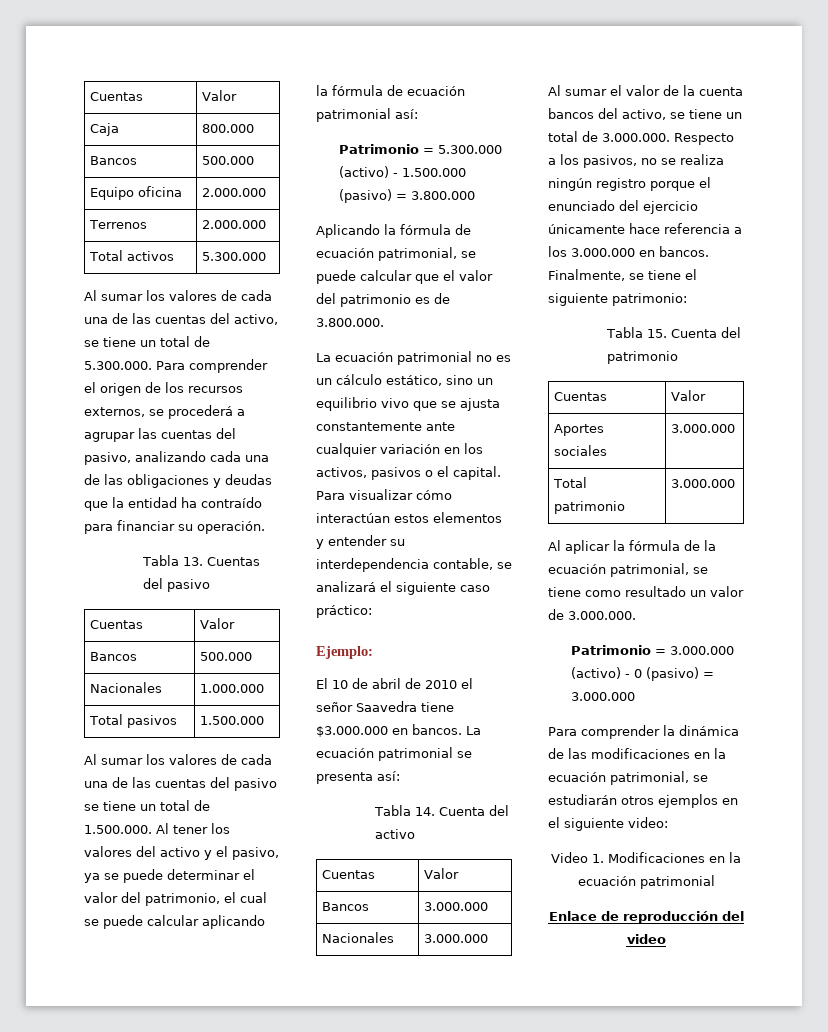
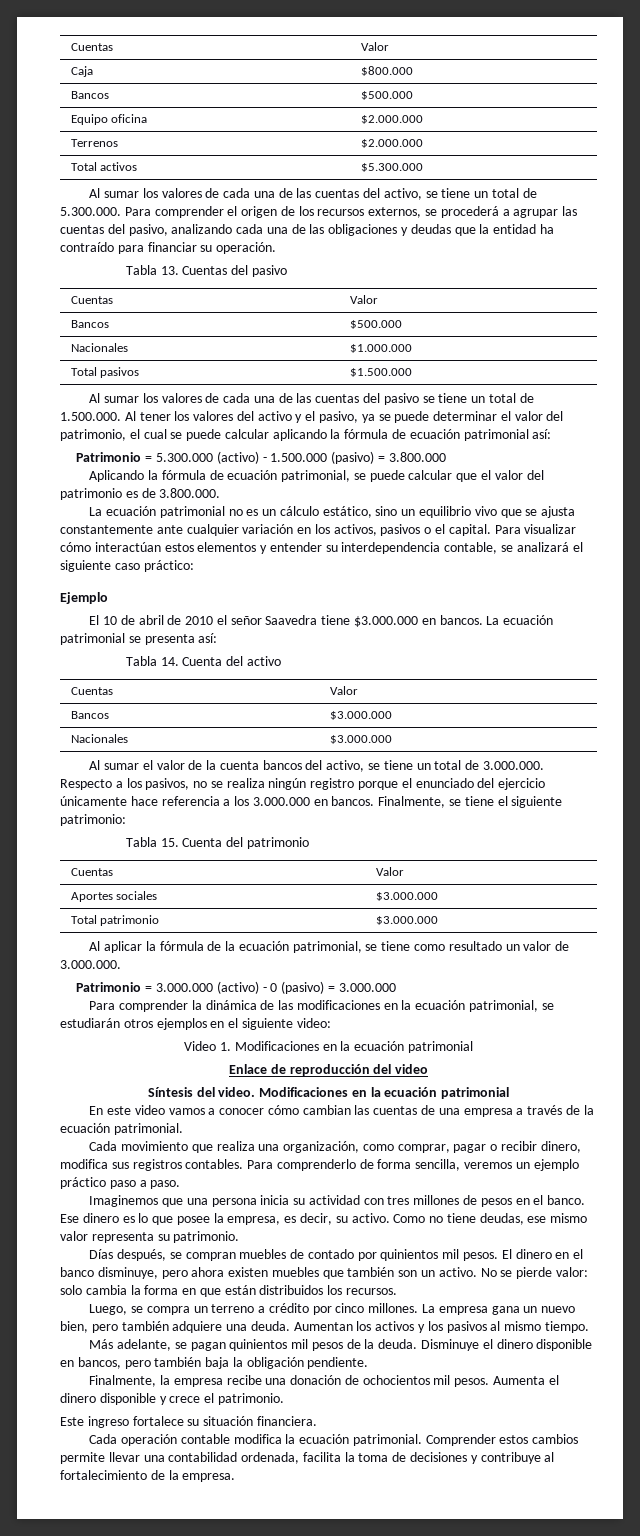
[202,124,255,133] [90,156,138,165] [202,156,255,165] 800.000 // Bancos | 500.000 -> [360,66,413,76] [70,91,109,99] [360,91,413,100] $800.000 // Bancos | $500.000
[202,188,267,197] 2.000.000 -> [360,115,423,124] $2.000.000
[202,220,267,229] 2.000.000 -> [360,139,423,148] $2.000.000
[202,252,267,261] 5.300.000 -> [360,163,423,172] $5.300.000
[200,652,253,661] [90,682,163,693] [200,684,265,693] 500.000 // Nacionales | 1.000.000 -> [349,320,402,329] [70,343,128,352] [349,344,412,353] $500.000 // Nacionales | $1.000.000
[200,716,265,725] 1.500.000 -> [349,368,412,377] $1.500.000
[316,646,373,659] Ejemplo: -> [60,592,108,604] Ejemplo
[424,902,489,911] [322,932,395,943] [424,934,489,943] 3.000.000 // Nacionales | 3.000.000 -> [329,711,392,720] [70,734,128,743] [329,735,392,744] $3.000.000 // Nacionales | $3.000.000
[671,424,736,433] 3.000.000 -> [375,892,438,901] $3.000.000
[671,479,736,488] 3.000.000 -> [375,916,438,925] $3.000.000
(666, 939) none -> [147,1087,510,1099] [89,1105,594,1117] [60,1123,183,1135] [89,1141,581,1153] [60,1159,579,1171] [60,1177,181,1189] [89,1195,586,1207] [60,1213,588,1225] [60,1231,240,1243] [89,1249,584,1261] [60,1267,588,1279] [60,1285,398,1297] [89,1303,576,1315] [60,1321,589,1333] [89,1339,593,1351] [60,1357,369,1369] [89,1375,559,1387] [60,1393,284,1405] [60,1416,317,1428] [89,1434,579,1446] [60,1452,555,1464] [60,1470,236,1482] // Síntesis del video. Modificaciones en la ecuación patrimonial // En este video vamos a conocer cómo cambian las cuentas de una empresa a través de la ecuación patrimonial. // Cada movimiento que realiza una organización, como comprar, pagar o recibir dinero, modifica sus registros contables. Para comprenderlo de forma sencilla, veremos un ejemplo práctico paso a paso. // Imaginemos que una persona inicia su actividad con tres millones de pesos en el banco. Ese dinero es lo que posee la empresa, es decir, su activo. Como no tiene deudas, ese mismo valor representa su patrimonio. // Días después, se compran muebles de contado por quinientos mil pesos. El dinero en el banco disminuye, pero ahora existen muebles que también son un activo. No se pierde valor: solo cambia la forma en que están distribuidos los recursos. // Luego, se compra un terreno a crédito por cinco millones. La empresa gana un nuevo bien, pero también adquiere una deuda. Aumentan los activos y los pasivos al mismo tiempo. // Más adelante, se pagan quinientos mil pesos de la deuda. Disminuye el dinero disponible en bancos, pero también baja la obligación pendiente. // Finalmente, la empresa recibe una donación de ochocientos mil pesos. Aumenta el dinero disponible y crece el patrimonio. // Este ingreso fortalece su situación financiera. // Cada operación contable modifica la ecuación patrimonial. Comprender estos cambios permite llevar una contabilidad ordenada, facilita la toma de decisiones y contribuye al fortalecimiento de la empresa.

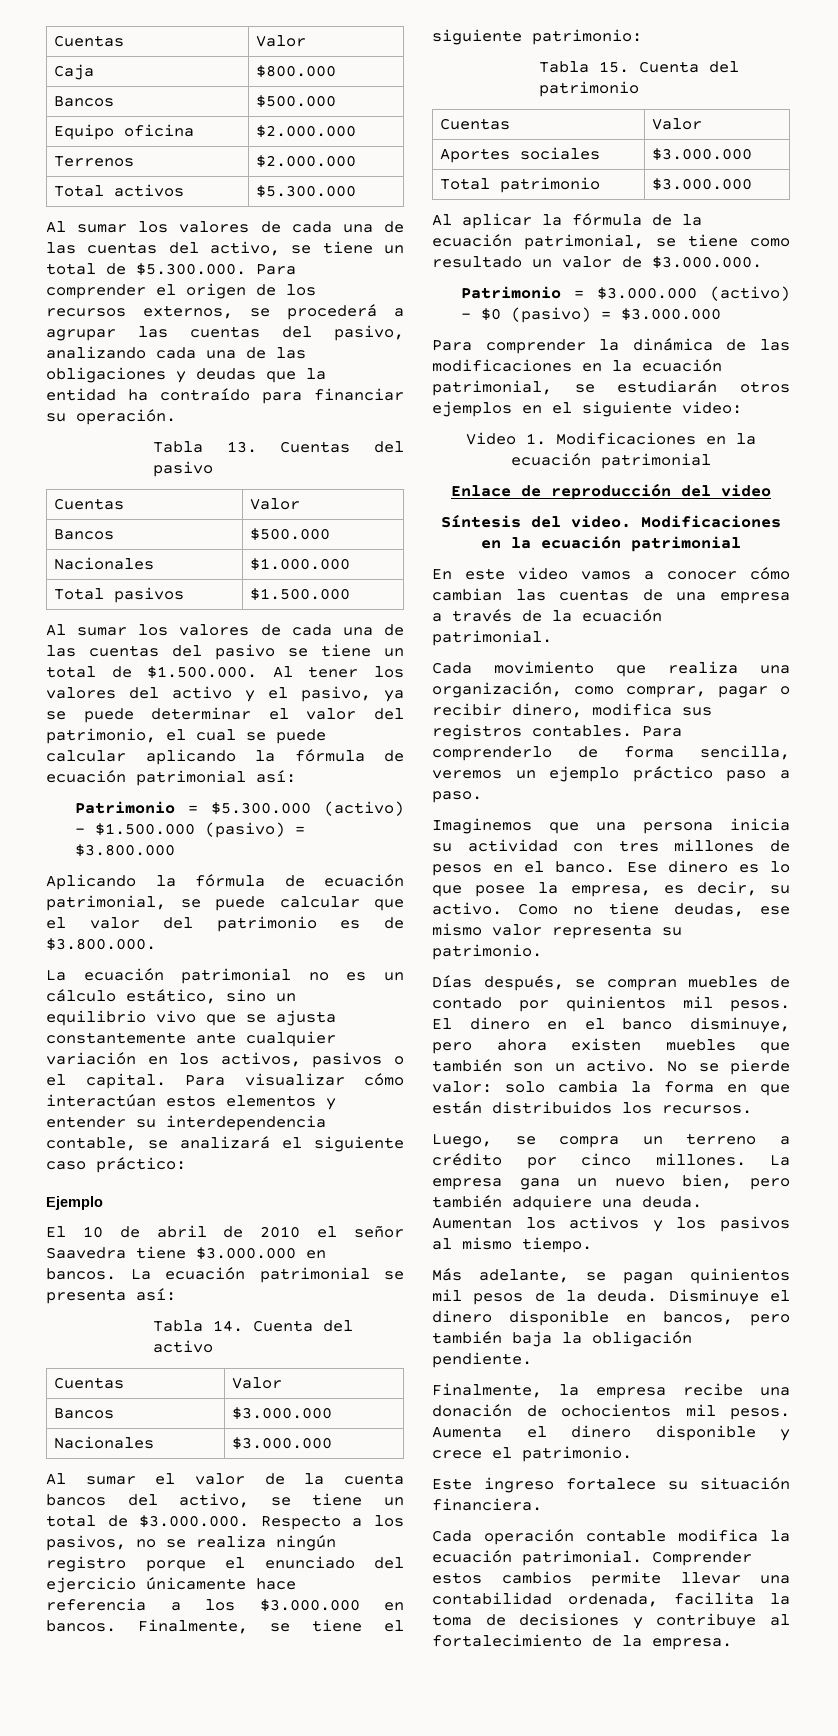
[60,207,121,216] 5.300.000. -> [136,263,246,276] $5.300.000.
[60,412,121,421] 1.500.000. -> [147,666,258,679] $1.500.000.
[155,451,446,464] 5.300.000 (activo) - 1.500.000 (pasivo) = 3.800.000 -> [210,801,404,816] [74,822,305,838] [74,844,175,857] $5.300.000 (activo) - $1.500.000 (pasivo) = $3.800.000
[159,488,221,498] 3.800.000. -> [46,938,156,951] $3.800.000.
[482,761,544,770] 3.000.000. -> [139,1515,250,1528] $3.000.000.
[252,797,310,806] 3.000.000 -> [259,1599,360,1612] $3.000.000
[60,960,121,969] [76,981,396,994] 3.000.000. // Patrimonio = 3.000.000 (activo) - 0 (pasivo) = 3.000.000 -> [652,256,762,269] [460,286,790,301] [460,307,721,323] $3.000.000. // Patrimonio = $3.000.000 (activo) - $0 (pasivo) = $3.000.000

